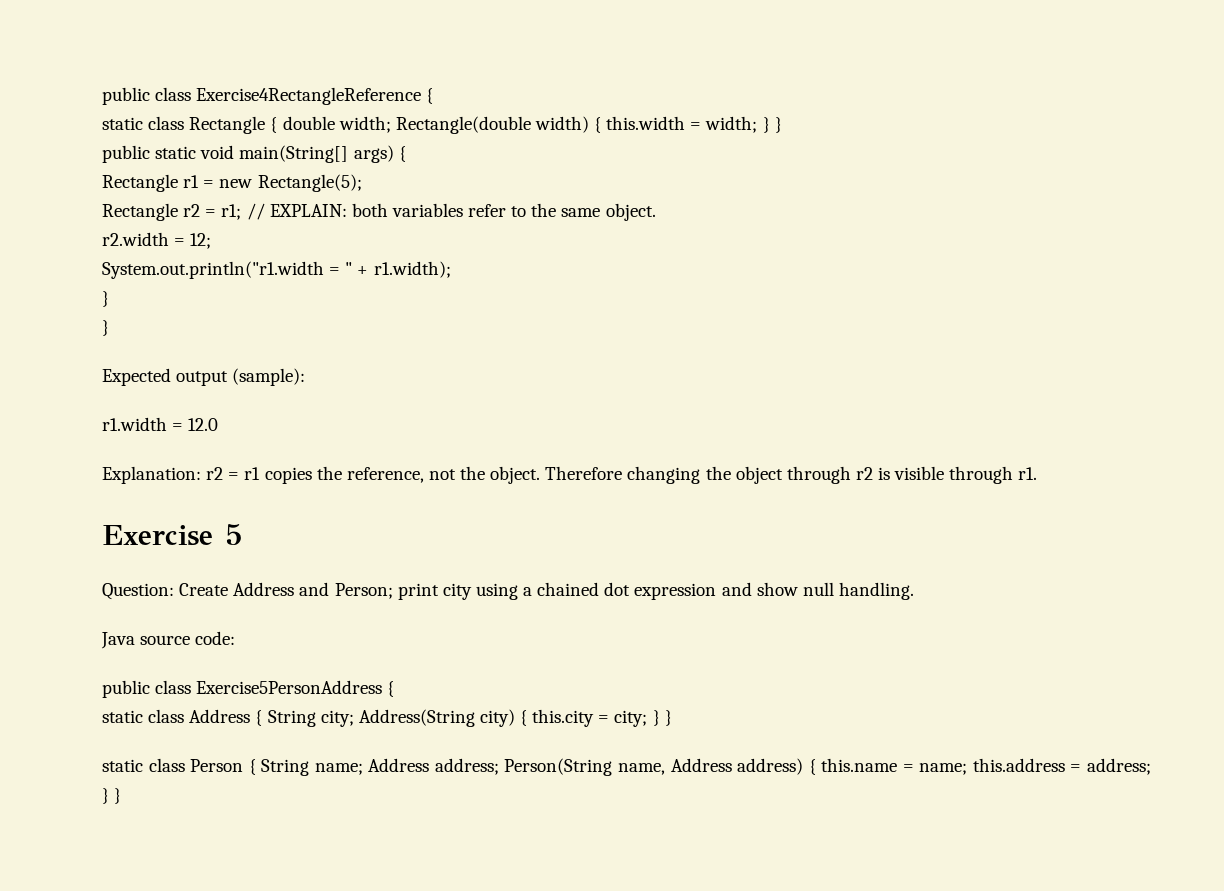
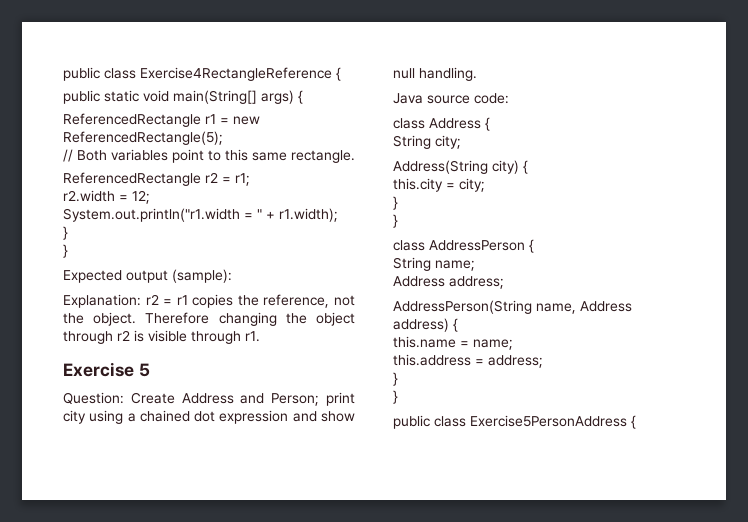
[102,116,782,134] // static class Rectangle { double width; Rectangle(double width) { this.width = width; } } -> (341, 74) none
[102,174,178,192] Rectangle -> [63,113,201,127] ReferencedRectangle
[257,174,362,192] [102,203,656,221] Rectangle(5); // Rectangle r2 = r1; // EXPLAIN: both variables refer to the same object. -> [63,131,223,145] [63,149,355,163] [63,172,250,186] ReferencedRectangle(5); // // Both variables point to this same rectangle. // ReferencedRectangle r2 = r1;
[102,417,219,431] // r1.width = 12.0 -> (232, 276) none
[102,680,395,698] [102,709,672,727] [102,758,1151,776] [102,788,122,804] public class Exercise5PersonAddress { // static class Address { String city; Address(String city) { this.city = city; } } // static class Person { String name; Address address; Person(String name, Address address) { this.name = name; this.address = address; } } -> [393,117,490,131] [393,135,461,149] [393,160,528,174] [393,178,485,192] [393,196,398,210] [393,214,398,228] [393,239,534,253] [393,257,475,271] [393,276,504,289] [393,300,632,314] [393,318,458,332] [393,336,513,350] [393,354,543,368] [393,372,398,386] [393,390,398,404] [393,415,636,429] class Address { // String city; // Address(String city) { // this.city = city; // } // } // class AddressPerson { // String name; // Address address; // AddressPerson(String name, Address address) { // this.name = name; // this.address = address; // } // } // public class Exercise5PersonAddress {

